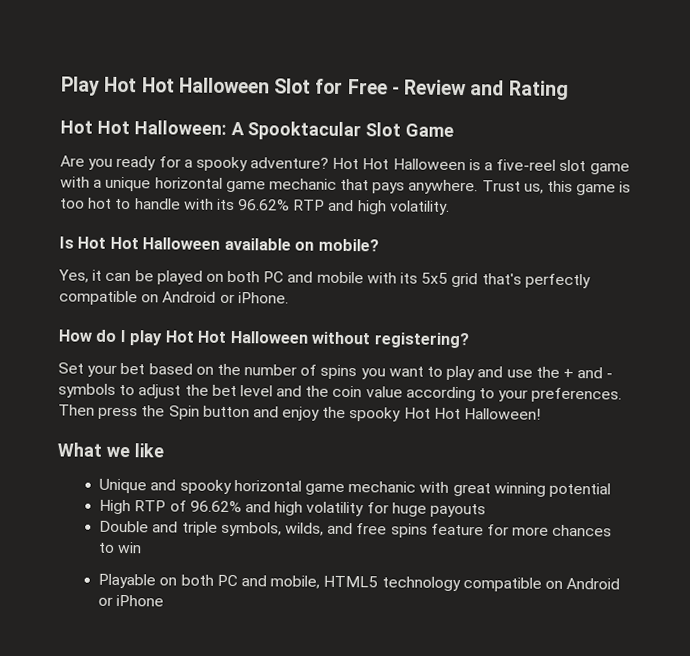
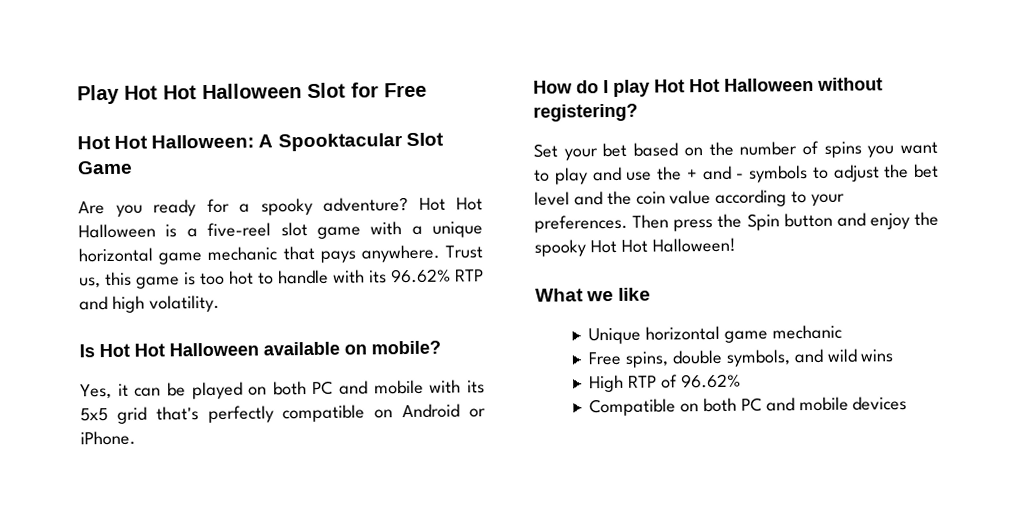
[391,79,569,100] - Review and Rating -> (427, 90) none
[150,479,611,498] [99,499,486,518] [99,520,613,538] [98,541,143,554] [98,573,621,592] [98,594,165,607] and spooky horizontal game mechanic with great winning potential // High RTP of 96.62% and high volatility for huge payouts // Double and triple symbols, wilds, and free spins feature for more chances to win // Playable on both PC and mobile, HTML5 technology compatible on Android or iPhone -> [645,324,842,343] [588,348,894,368] [589,373,741,393] [589,396,908,417] horizontal game mechanic // Free spins, double symbols, and wild wins // High RTP of 96.62% // Compatible on both PC and mobile devices

